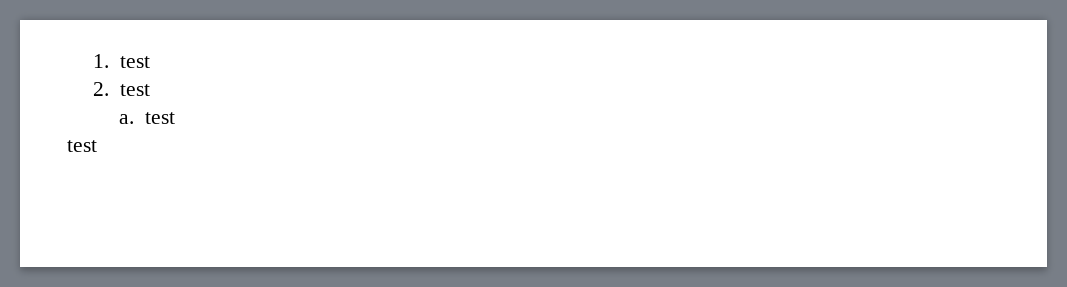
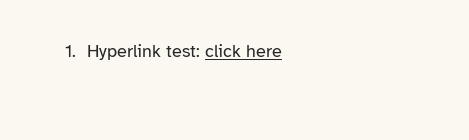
[119,56,150,68] [93,82,150,96] [119,112,176,124] [67,140,97,152] test // 2. test // a. test // test -> [87,44,283,60] Hyperlink test: click here

